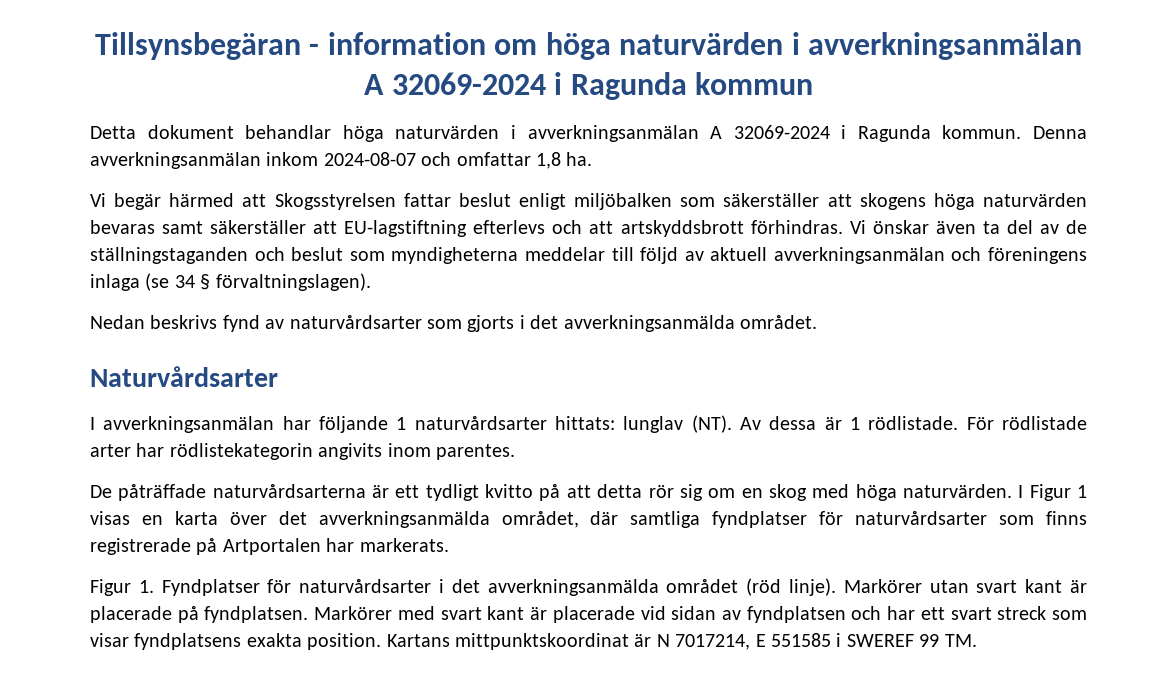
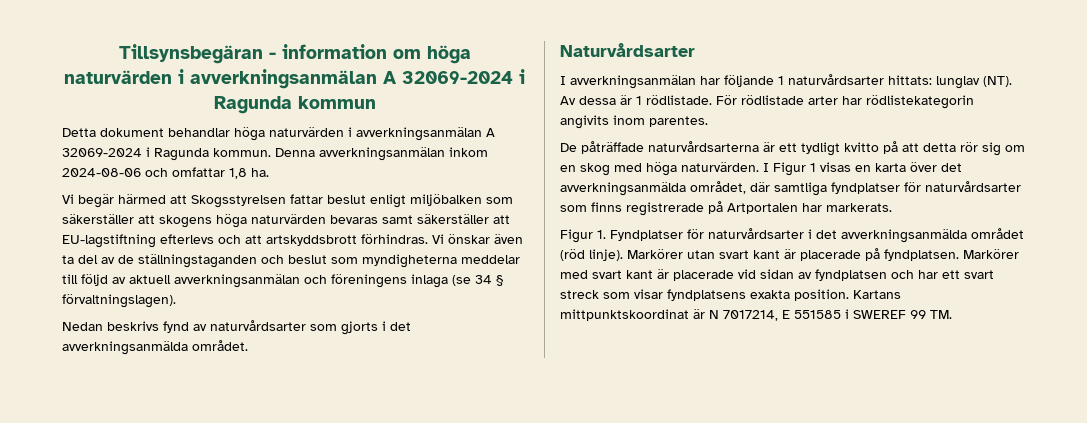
[323,152,416,166] 2024-08-07 -> [62,168,141,177] 2024-08-06

